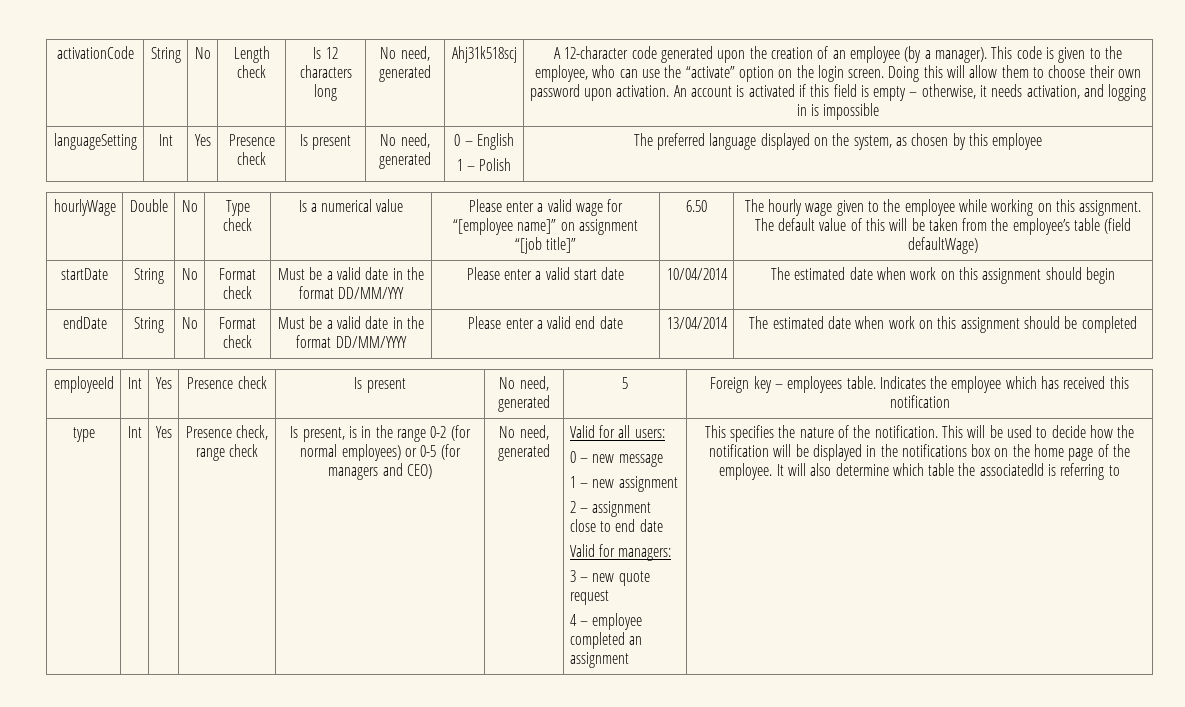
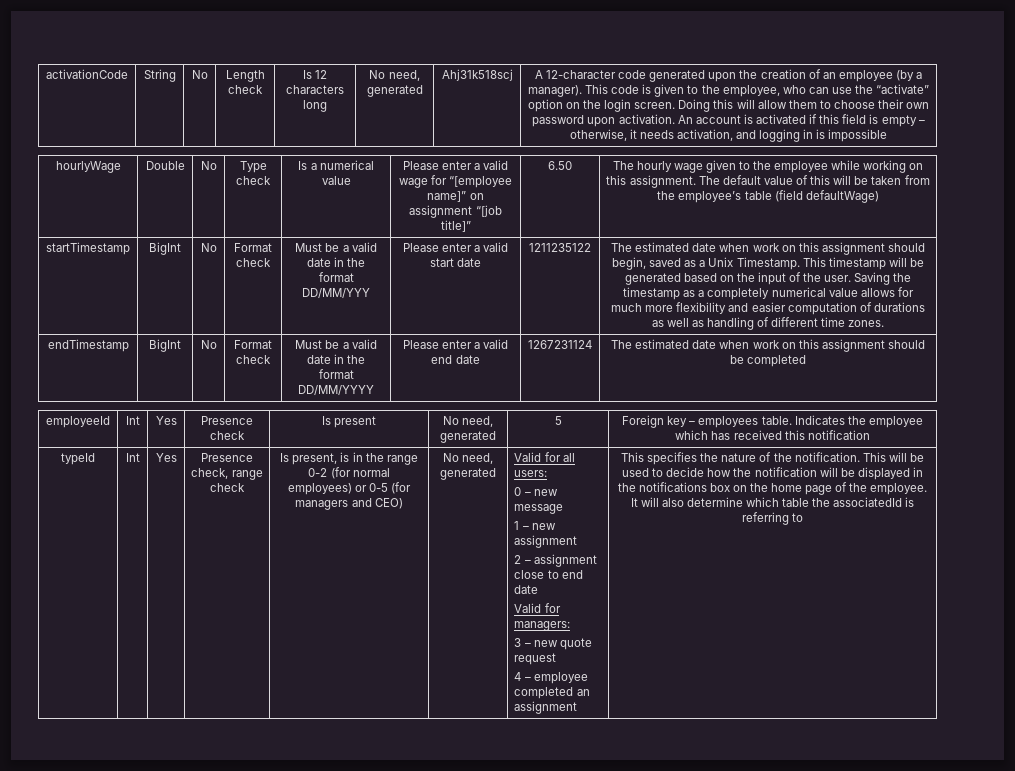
[53,133,137,150] [158,134,173,146] [194,134,211,146] [228,134,275,146] [237,152,266,165] [299,134,352,150] [380,133,430,148] [379,152,431,169] [454,133,514,150] [456,158,512,171] [633,133,1043,150] // languageSetting | Int | Yes | Presence check | Is present | No need, generated | 0 – English // 1 – Polish | The preferred language displayed on the system, as chosen by this employee -> (888, 135) none
[61,268,108,280] [133,268,164,284] startDate | String -> [46,242,130,255] [149,242,181,255] startTimestamp | BigInt
[666,268,728,280] [771,267,1115,284] [62,316,107,329] [133,317,164,333] 10/04/2014 | The estimated date when work on this assignment should begin // endDate | String -> [529,243,591,252] [611,242,925,255] [612,257,924,270] [624,272,912,285] [623,287,914,300] [611,302,925,315] [651,317,885,330] [47,339,129,352] [149,339,181,352] 1211235122 | The estimated date when work on this assignment should begin, saved as a Unix Timestamp. This timestamp will be generated based on the input of the user. Saving the timestamp as a completely numerical value allows for much more flexibility and easier computation of durations as well as handling of different time zones. // endTimestamp | BigInt
[666,317,728,329] 13/04/2014 -> [528,340,592,349] 1267231124
[72,427,95,442] type -> [61,453,95,465] typeId

